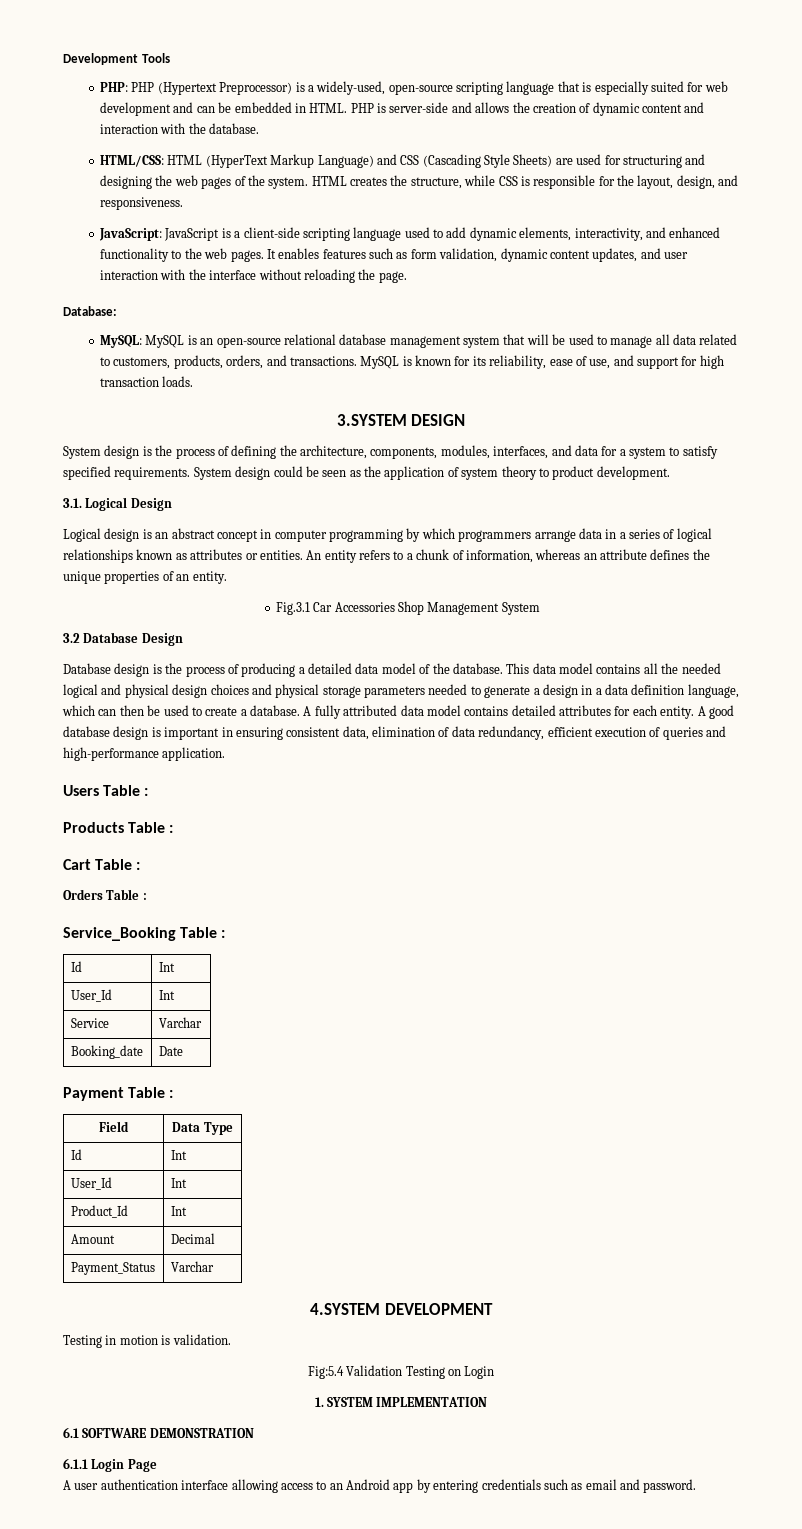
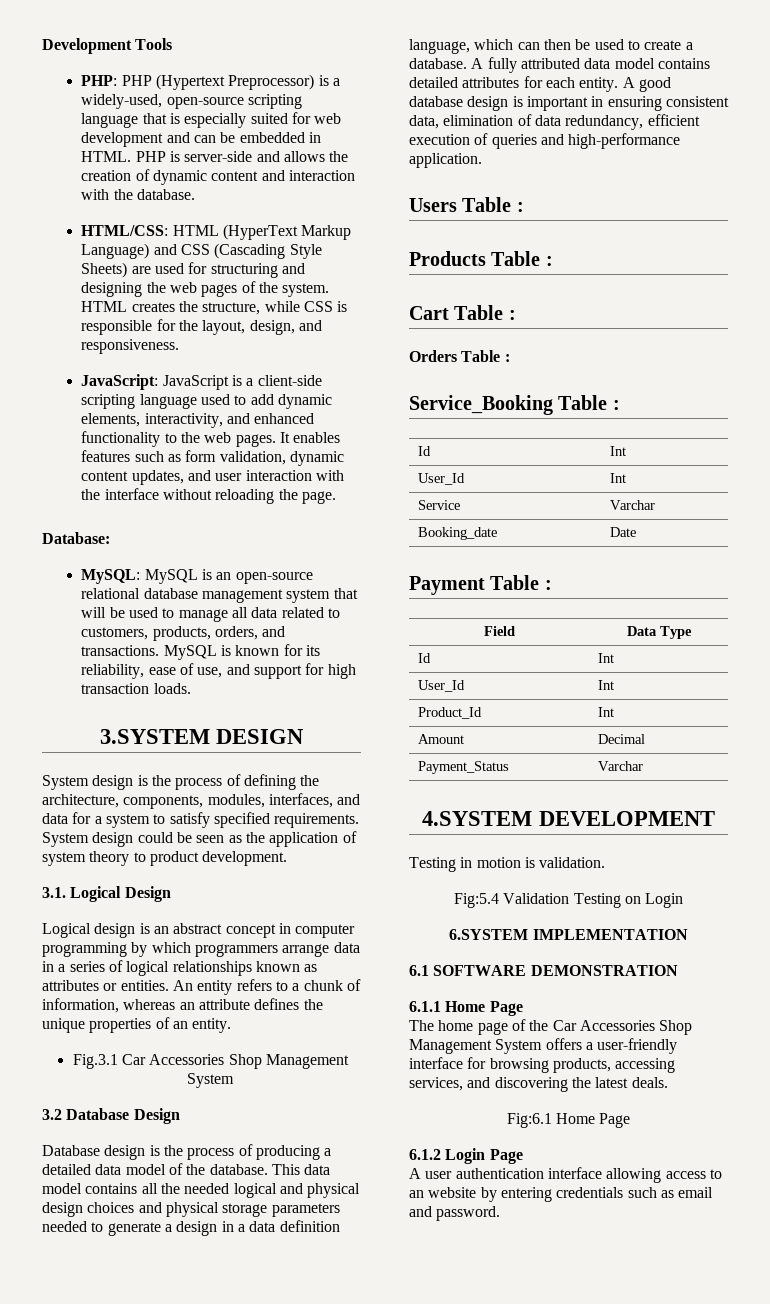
[314,1397,373,1407] 1. SYSTEM -> [449,929,529,940] 6.SYSTEM
(88, 1463) none -> [445,1001,523,1016] [409,1019,693,1035] [409,1038,678,1054] [409,1057,676,1073] [409,1077,668,1092] [506,1113,631,1128] [409,1149,441,1160] Home Page // The home page of the Car Accessories Shop Management System offers a user-friendly interface for browsing products, accessing services, and discovering the latest deals. // Fig:6.1 Home Page // 6.1.2
[346,1479,414,1493] Android app -> [428,1187,477,1198] website

